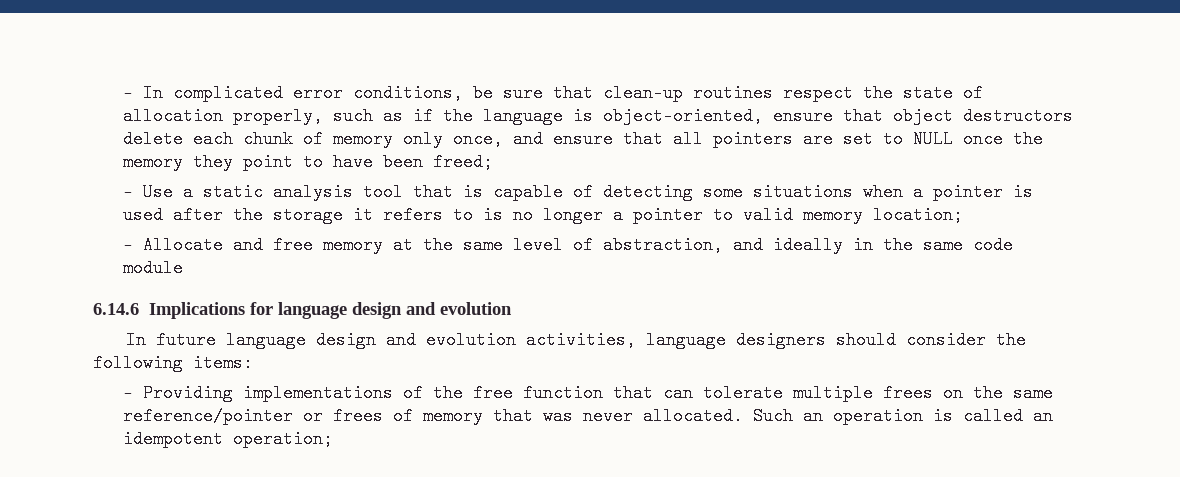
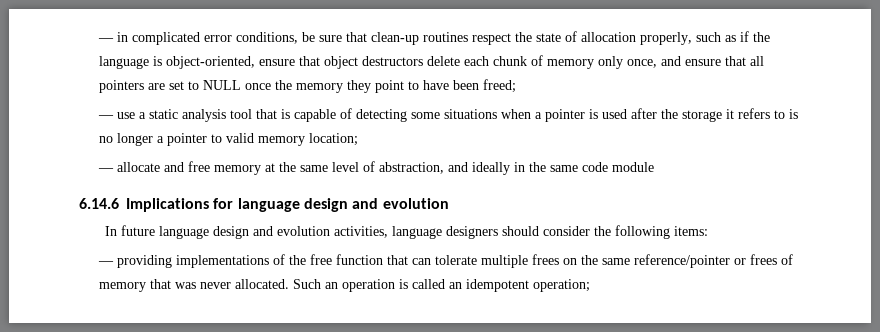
[122,84,163,102] — In -> [97,32,128,42] — in
[142,183,173,201] Use -> [116,112,135,119] use
[142,236,223,254] Allocate -> [116,162,160,172] allocate
[142,384,233,402] Providing -> [116,255,172,268] providing

